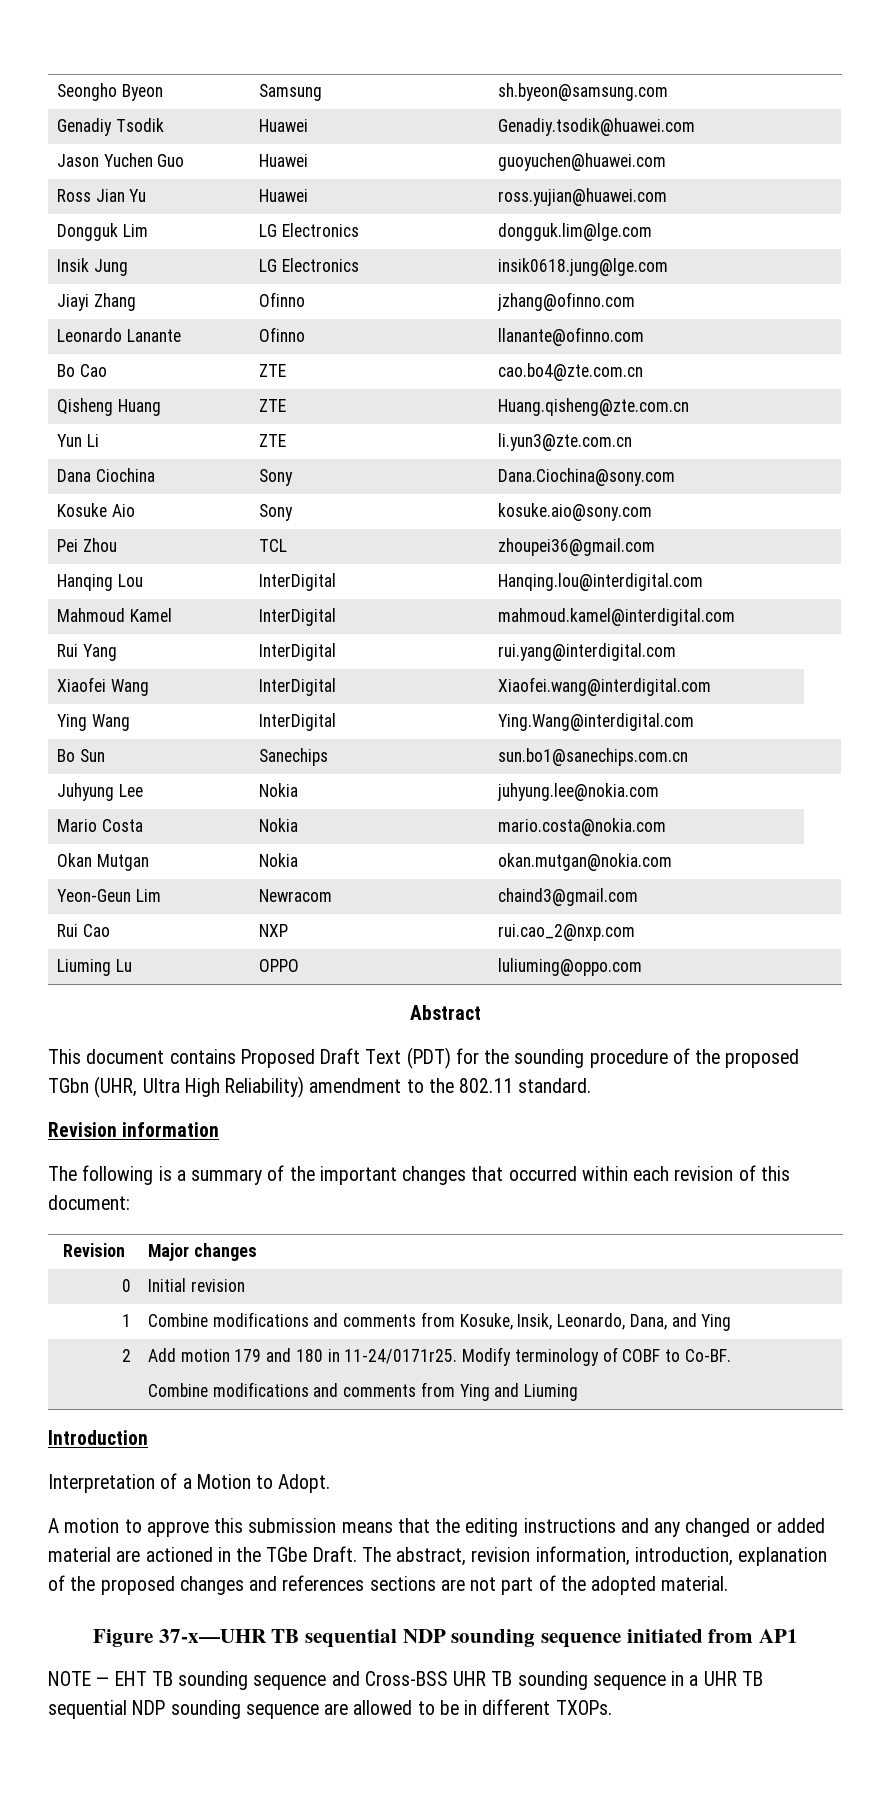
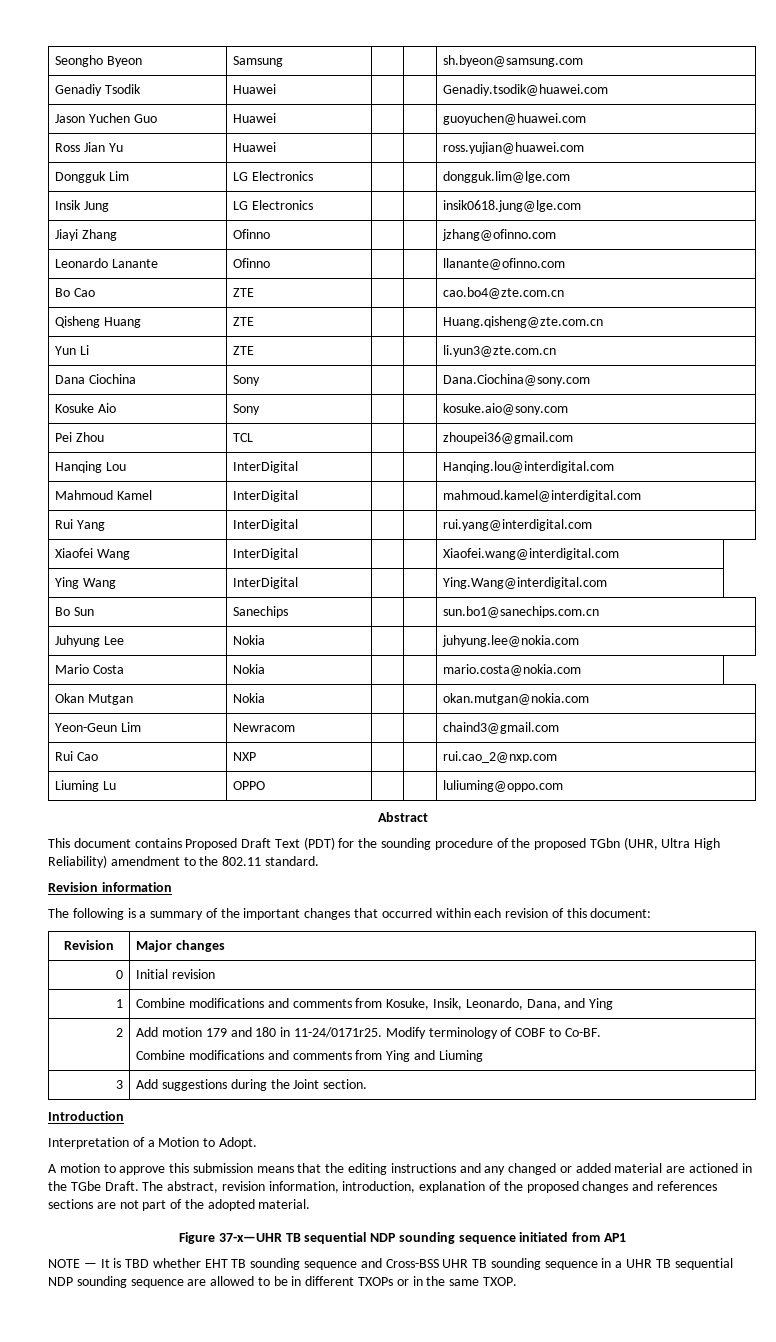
(579, 1392) none -> [115,1080,123,1089] [136,1079,368,1091] // 3 | Add suggestions during the Joint section.
(110, 1681) none -> [100,1258,201,1268] It is TBD whether
[555,1700,612,1715] TXOPs. -> [358,1276,517,1286] TXOPs or in the same TXOP.

